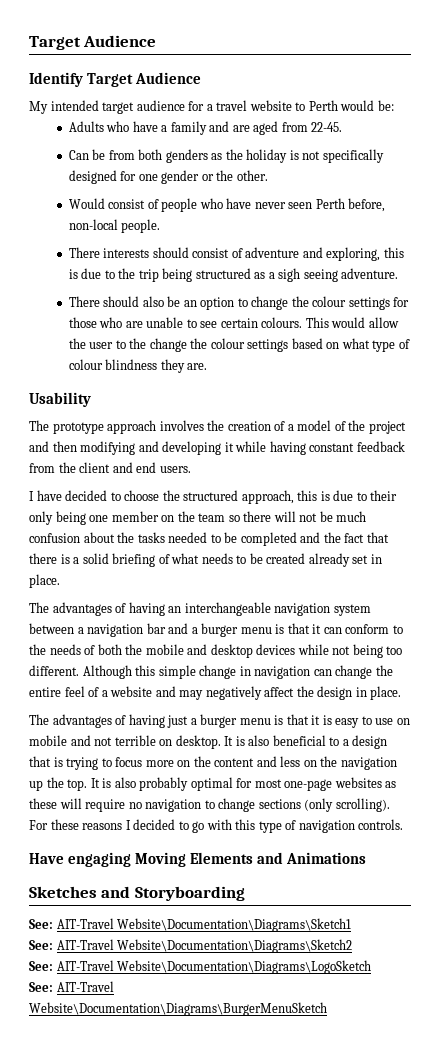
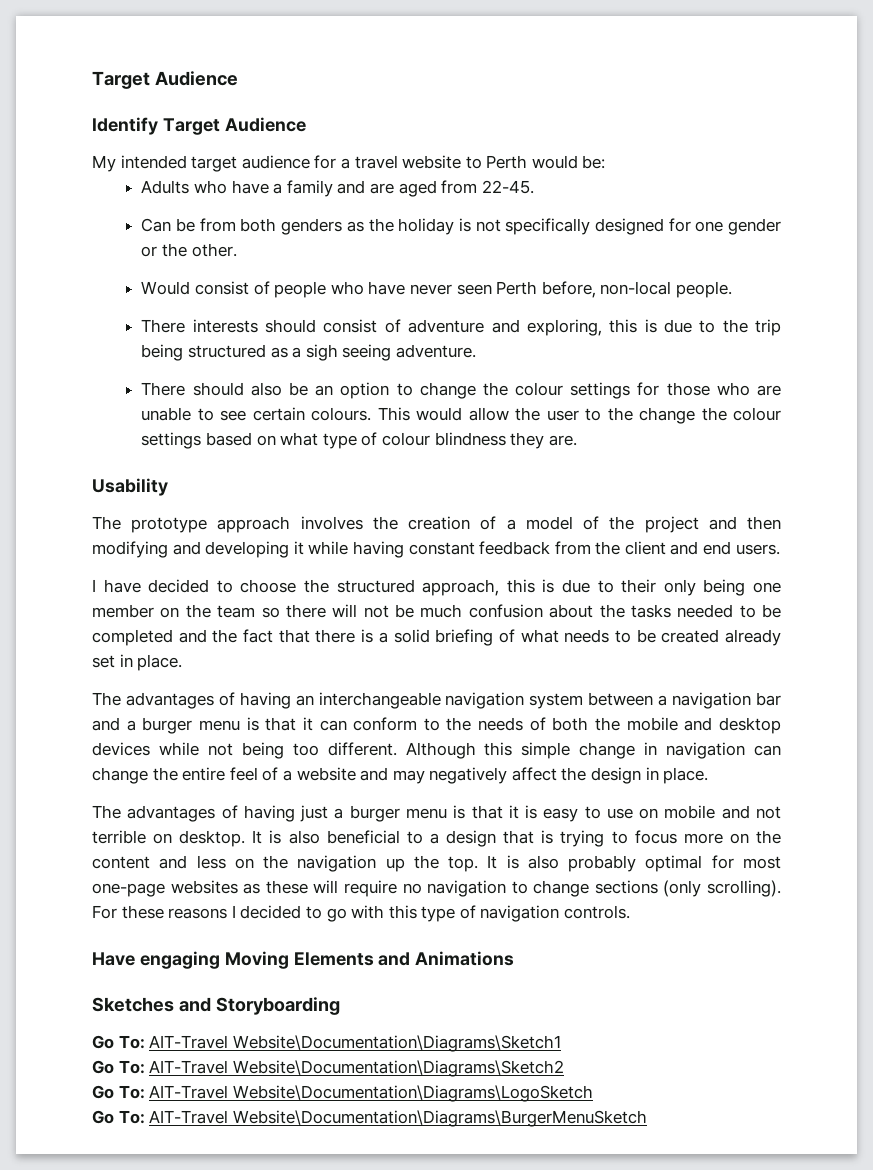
[29,919,53,929] See: -> [92,1035,145,1049] Go To:
[29,940,53,950] See: -> [92,1060,145,1074] Go To:
[29,961,53,971] See: -> [92,1085,145,1099] Go To:
[29,982,53,992] See: -> [92,1110,145,1124] Go To:

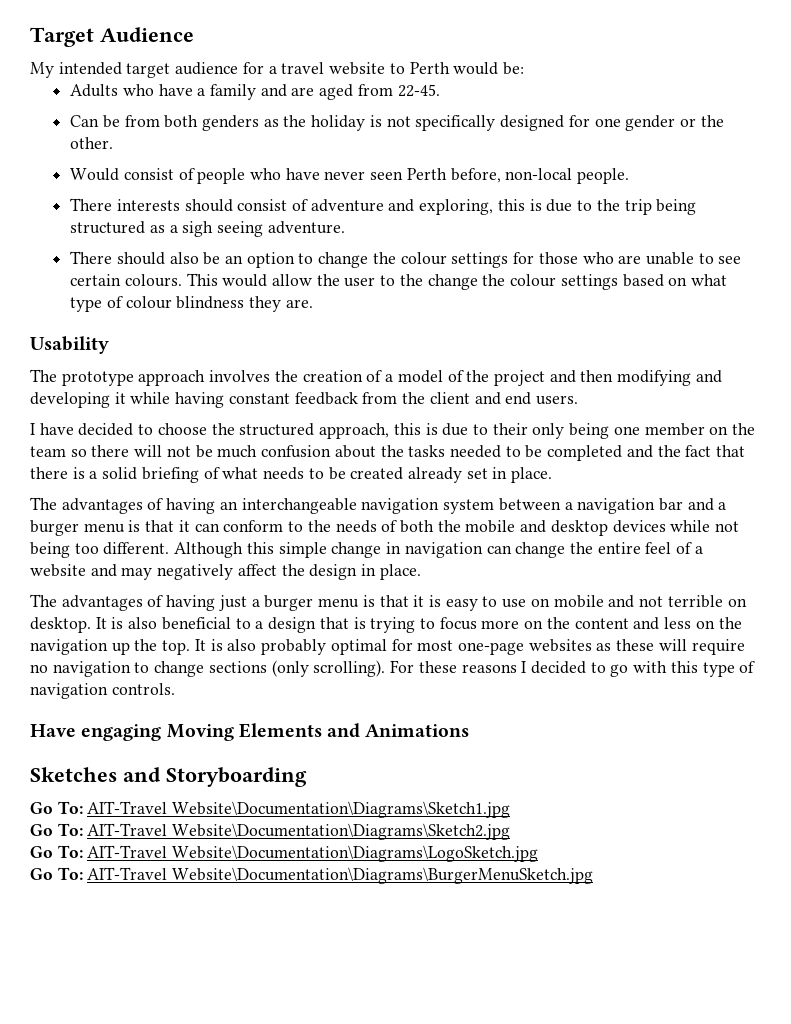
[92,71,238,89] [92,117,306,135] Target Audience // Identify Target Audience -> [30,27,194,47] Target Audience
[232,1035,561,1052] [92,1060,564,1077] [92,1085,593,1102] [92,1110,647,1127] Website\Documentation\Diagrams\Sketch1 // Go To: AIT-Travel Website\Documentation\Diagrams\Sketch2 // Go To: AIT-Travel Website\Documentation\Diagrams\LogoSketch // Go To: AIT-Travel Website\Documentation\Diagrams\BurgerMenuSketch -> [172,801,511,818] [30,823,511,840] [30,845,539,862] [30,867,594,884] Website\Documentation\Diagrams\Sketch1.jpg // Go To: AIT-Travel Website\Documentation\Diagrams\Sketch2.jpg // Go To: AIT-Travel Website\Documentation\Diagrams\LogoSketch.jpg // Go To: AIT-Travel Website\Documentation\Diagrams\BurgerMenuSketch.jpg

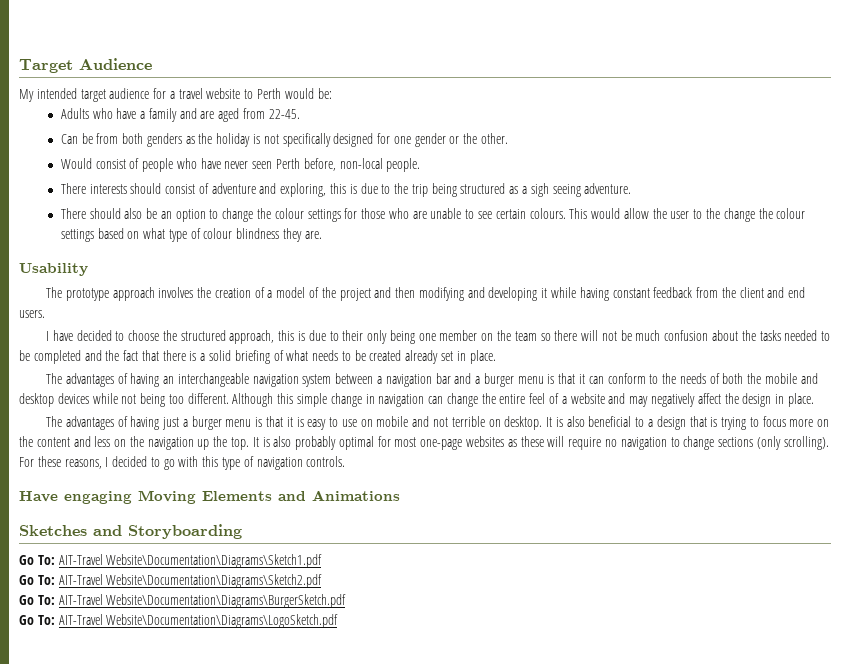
[461,664,517,673] reasons -> [64,459,102,469] reasons,
[172,801,511,818] [30,823,511,840] [30,845,539,862] [30,867,594,884] Website\Documentation\Diagrams\Sketch1.jpg // Go To: AIT-Travel Website\Documentation\Diagrams\Sketch2.jpg // Go To: AIT-Travel Website\Documentation\Diagrams\LogoSketch.jpg // Go To: AIT-Travel Website\Documentation\Diagrams\BurgerMenuSketch.jpg -> [106,554,323,568] [19,574,323,588] [19,594,347,608] [19,614,339,628] Website\Documentation\Diagrams\Sketch1.pdf // Go To: AIT-Travel Website\Documentation\Diagrams\Sketch2.pdf // Go To: AIT-Travel Website\Documentation\Diagrams\BurgerSketch.pdf // Go To: AIT-Travel Website\Documentation\Diagrams\LogoSketch.pdf

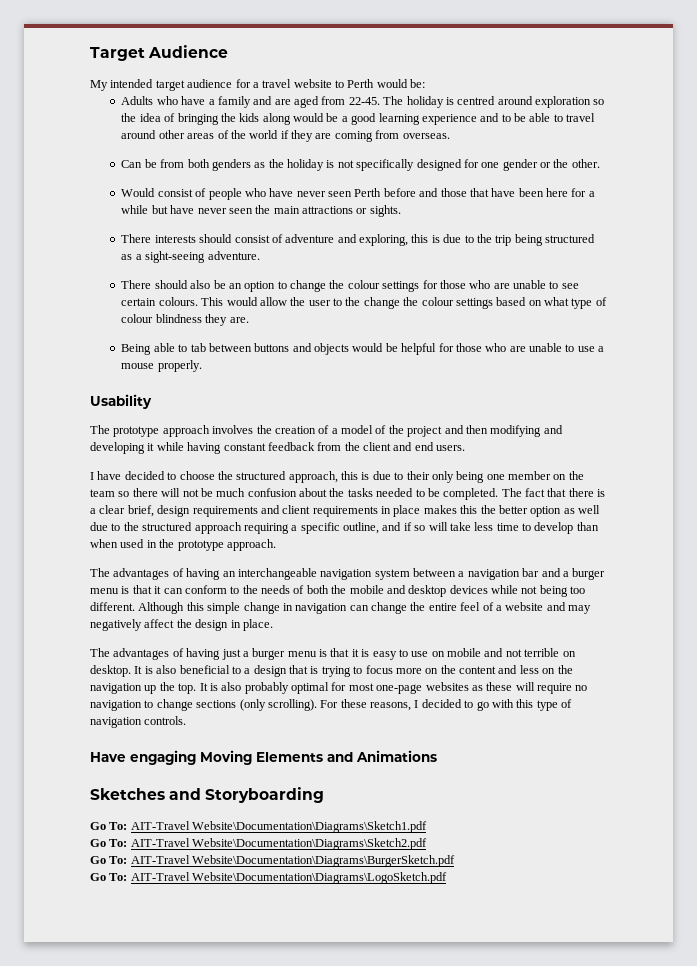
(300, 114) none -> [383,96,605,108] [121,113,596,125] [121,130,450,142] The holiday is centred around exploration so the idea of bringing the kids along would be a good learning experience and to be able to travel around other areas of the world if they are coming from overseas.
[303,158,421,172] before, non-local people. -> [383,188,595,197] [121,205,401,217] before and those that have been here for a while but have never seen the main attractions or sights.
[530,183,581,197] sigh seeing -> [145,251,206,263] sight-seeing
(322, 235) none -> [121,343,605,355] [121,360,202,372] // Being able to tab between buttons and objects would be helpful for those who are unable to use a mouse properly.
[33,350,120,364] completed and the -> [443,488,522,500] completed. The
[209,350,496,364] solid briefing of what needs to be created already set in place. -> [99,505,600,517] [90,522,599,534] [90,539,276,551] clear brief, design requirements and client requirements in place makes this the better option as well due to the structured approach requiring a specific outline, and if so will take less time to develop than when used in the prototype approach.

